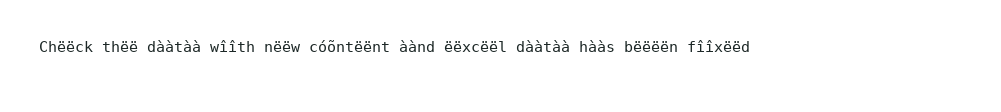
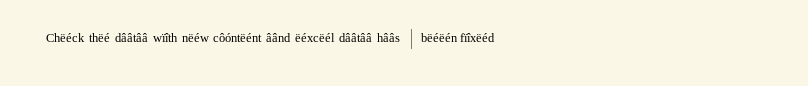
[39,40,750,52] Chëëck thëë dààtàà wîîth nëëw cóõntëënt àànd ëëxcëël dààtàà hààs bëëëën fîîxëëd -> [46,33,496,42] Chëéck thëé dââtââ wïîth nëéw côóntëént âând ëéxcëél dââtââ hââs bëéëén fïîxëéd

